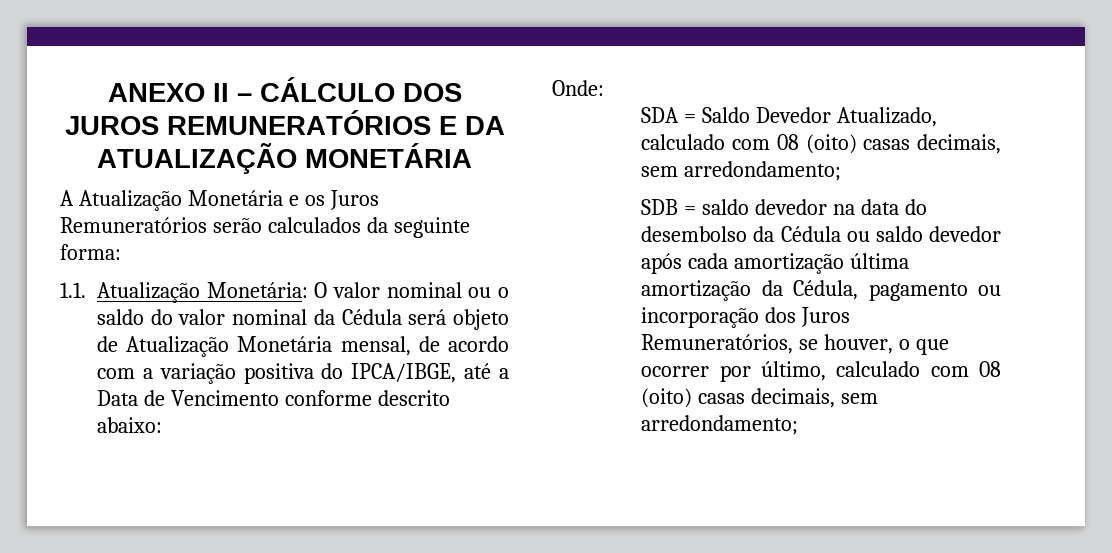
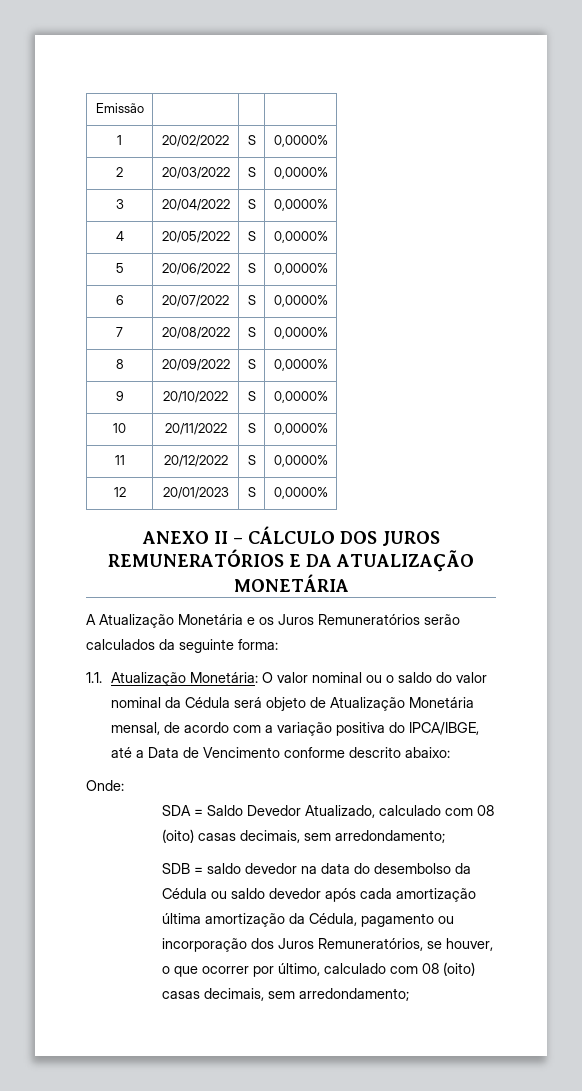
(107, 92) none -> [95,103,144,113] [117,135,122,145] [162,135,229,147] [247,135,256,145] [273,135,328,147] [116,167,123,177] [161,167,230,179] [247,167,256,177] [273,167,328,179] [115,199,124,209] [161,199,230,211] [247,199,256,209] [273,199,328,211] [115,231,124,241] [161,231,230,243] [247,231,256,241] [273,231,328,243] [115,263,124,273] [161,263,230,275] [247,263,256,273] [273,263,328,275] [115,295,124,305] [162,295,229,307] [247,295,256,305] [273,295,328,307] [116,327,123,337] [161,327,230,339] [247,327,256,337] [273,327,328,339] [115,359,124,369] [161,359,230,371] [247,359,256,369] [273,359,328,371] [115,391,124,401] [163,391,228,403] [247,391,256,401] [273,391,328,403] [113,423,126,433] [164,423,227,435] [247,423,256,433] [273,423,328,435] [114,455,125,465] [163,455,228,467] [247,455,256,465] [273,455,328,467] [113,487,126,497] [162,487,229,499] [247,487,256,497] [273,487,328,499] Emissão | | | // 1 | 20/02/2022 | S | 0,0000% // 2 | 20/03/2022 | S | 0,0000% // 3 | 20/04/2022 | S | 0,0000% // 4 | 20/05/2022 | S | 0,0000% // 5 | 20/06/2022 | S | 0,0000% // 6 | 20/07/2022 | S | 0,0000% // 7 | 20/08/2022 | S | 0,0000% // 8 | 20/09/2022 | S | 0,0000% // 9 | 20/10/2022 | S | 0,0000% // 10 | 20/11/2022 | S | 0,0000% // 11 | 20/12/2022 | S | 0,0000% // 12 | 20/01/2023 | S | 0,0000% //

